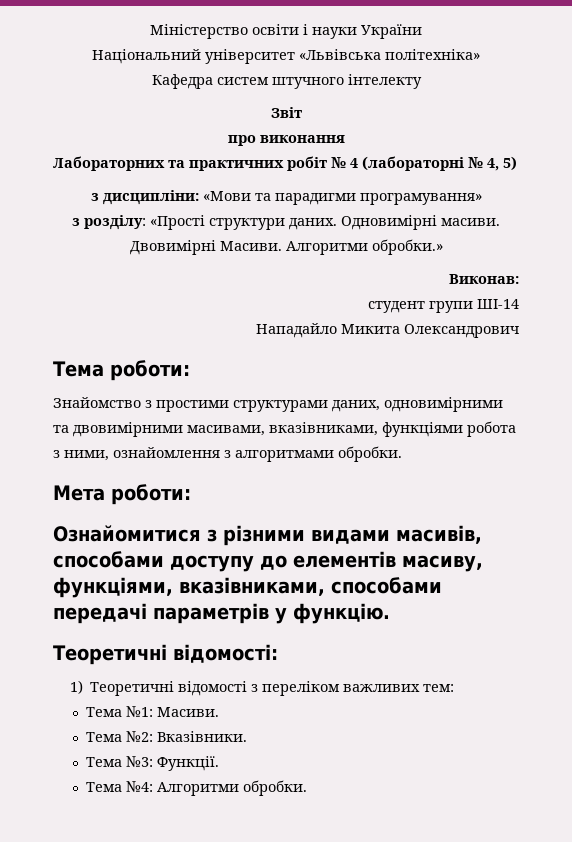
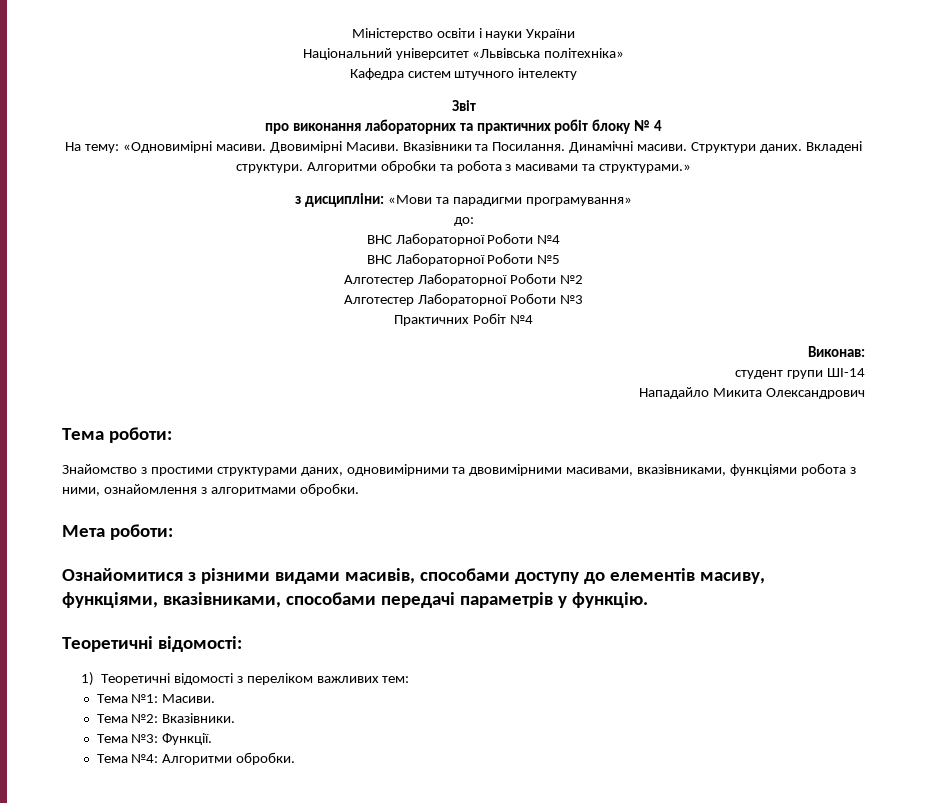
[53,156,165,171] // Лабораторних -> [364,119,456,134] лабораторних
(327, 163) none -> [592,119,632,134] блоку
[362,156,517,171] (лабораторні № 4, 5) -> [65,141,862,153] [235,160,692,173] // На тему: «Одновимірні масиви. Двовимірні Масиви. Вказівники та Посилання. Динамічні масиви. Структури даних. Вкладені структури. Алгоритми обробки та робота з масивами та структурами.»
[72,215,500,230] [129,239,443,255] з розділу: «Прості структури даних. Одновимірні масиви. Двовимірні Масиви. Алгоритми обробки.» -> [453,217,474,226] [366,233,561,246] [366,253,561,266] [344,273,583,286] [344,293,583,306] [394,313,533,326] до: // ВНС Лабораторної Роботи №4 // ВНС Лабораторної Роботи №5 // Алготестер Лабораторної Роботи №2 // Алготестер Лабораторної Роботи №3 // Практичних Робіт №4

